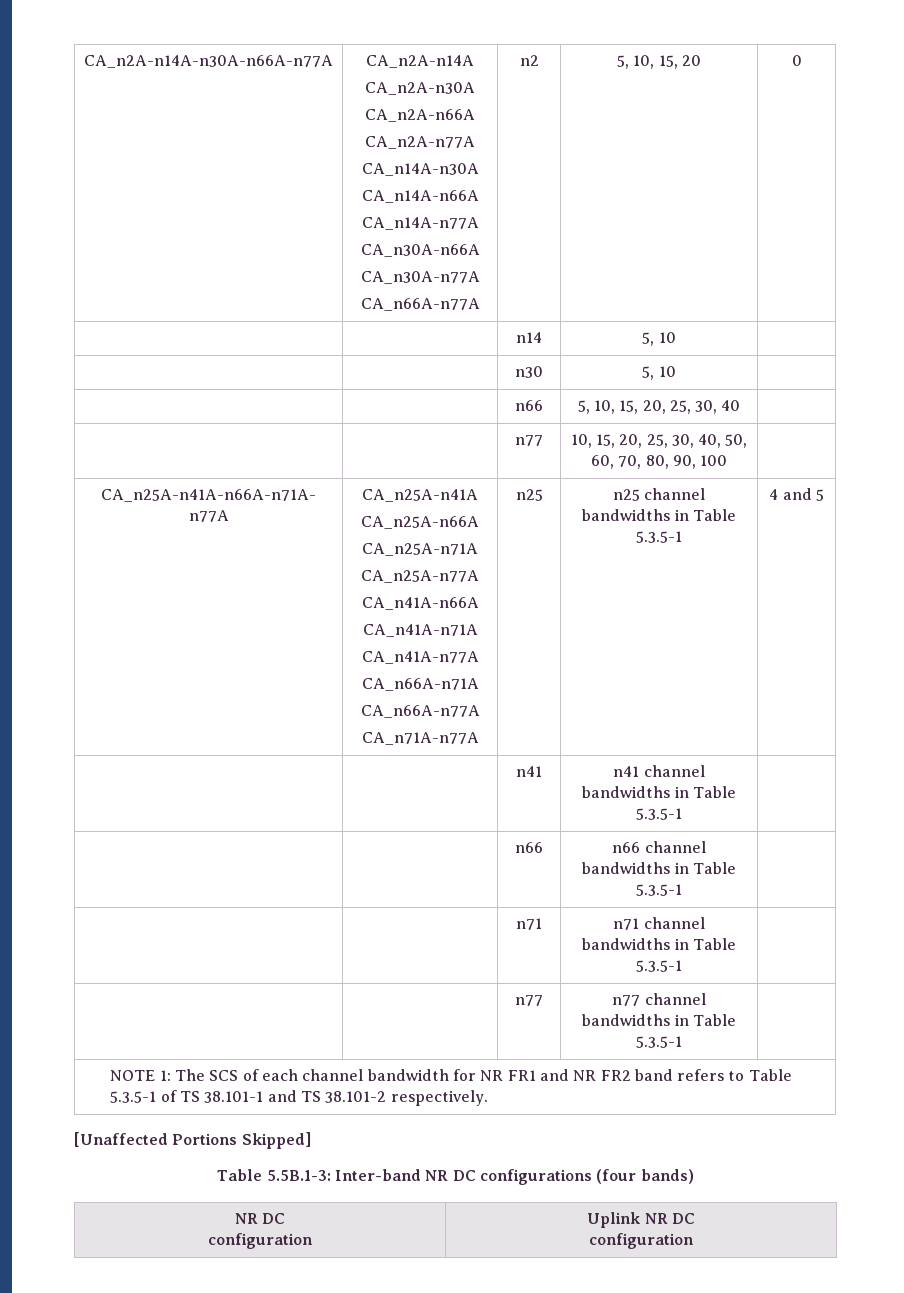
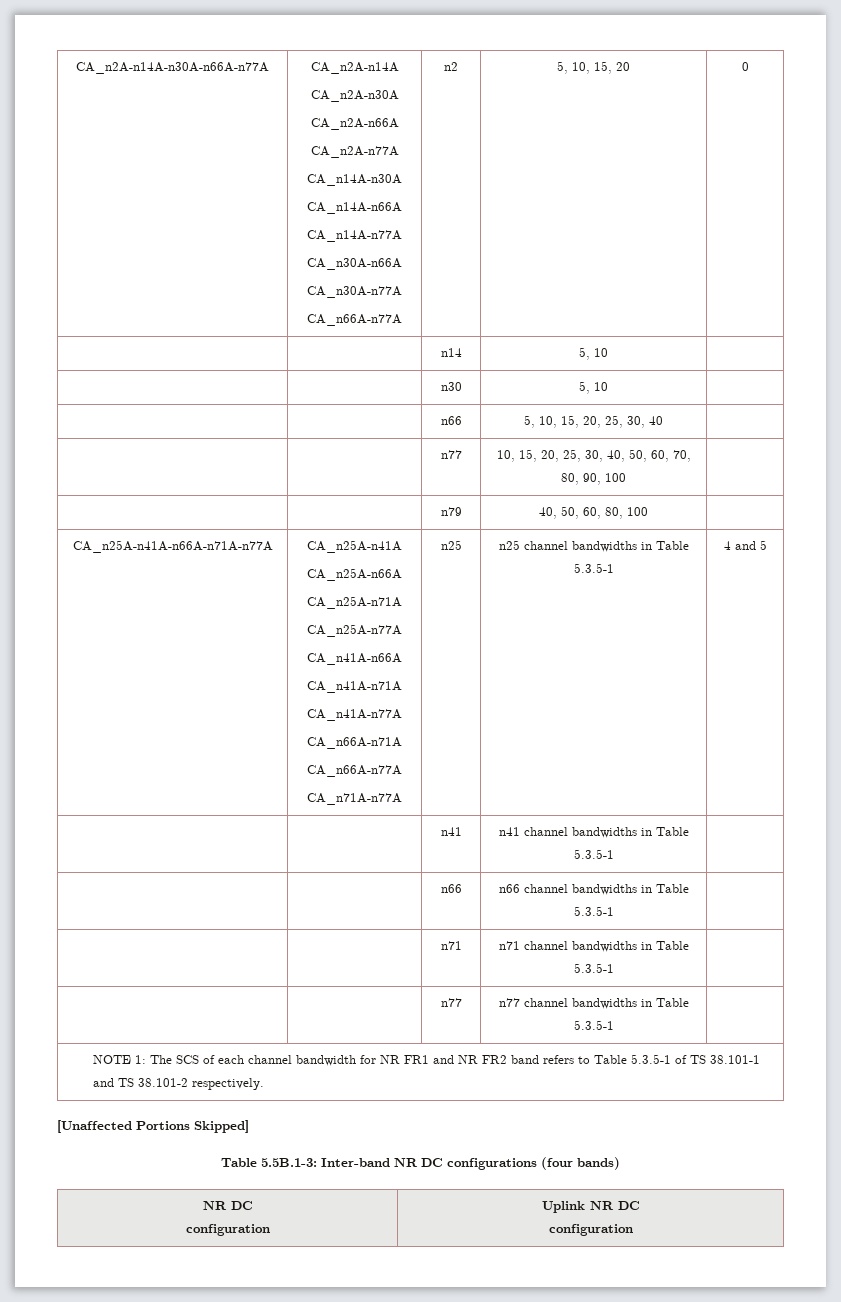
(728, 460) none -> [440,507,462,516] [539,506,648,519] // | | n79 | 40, 50, 60, 80, 100 |

